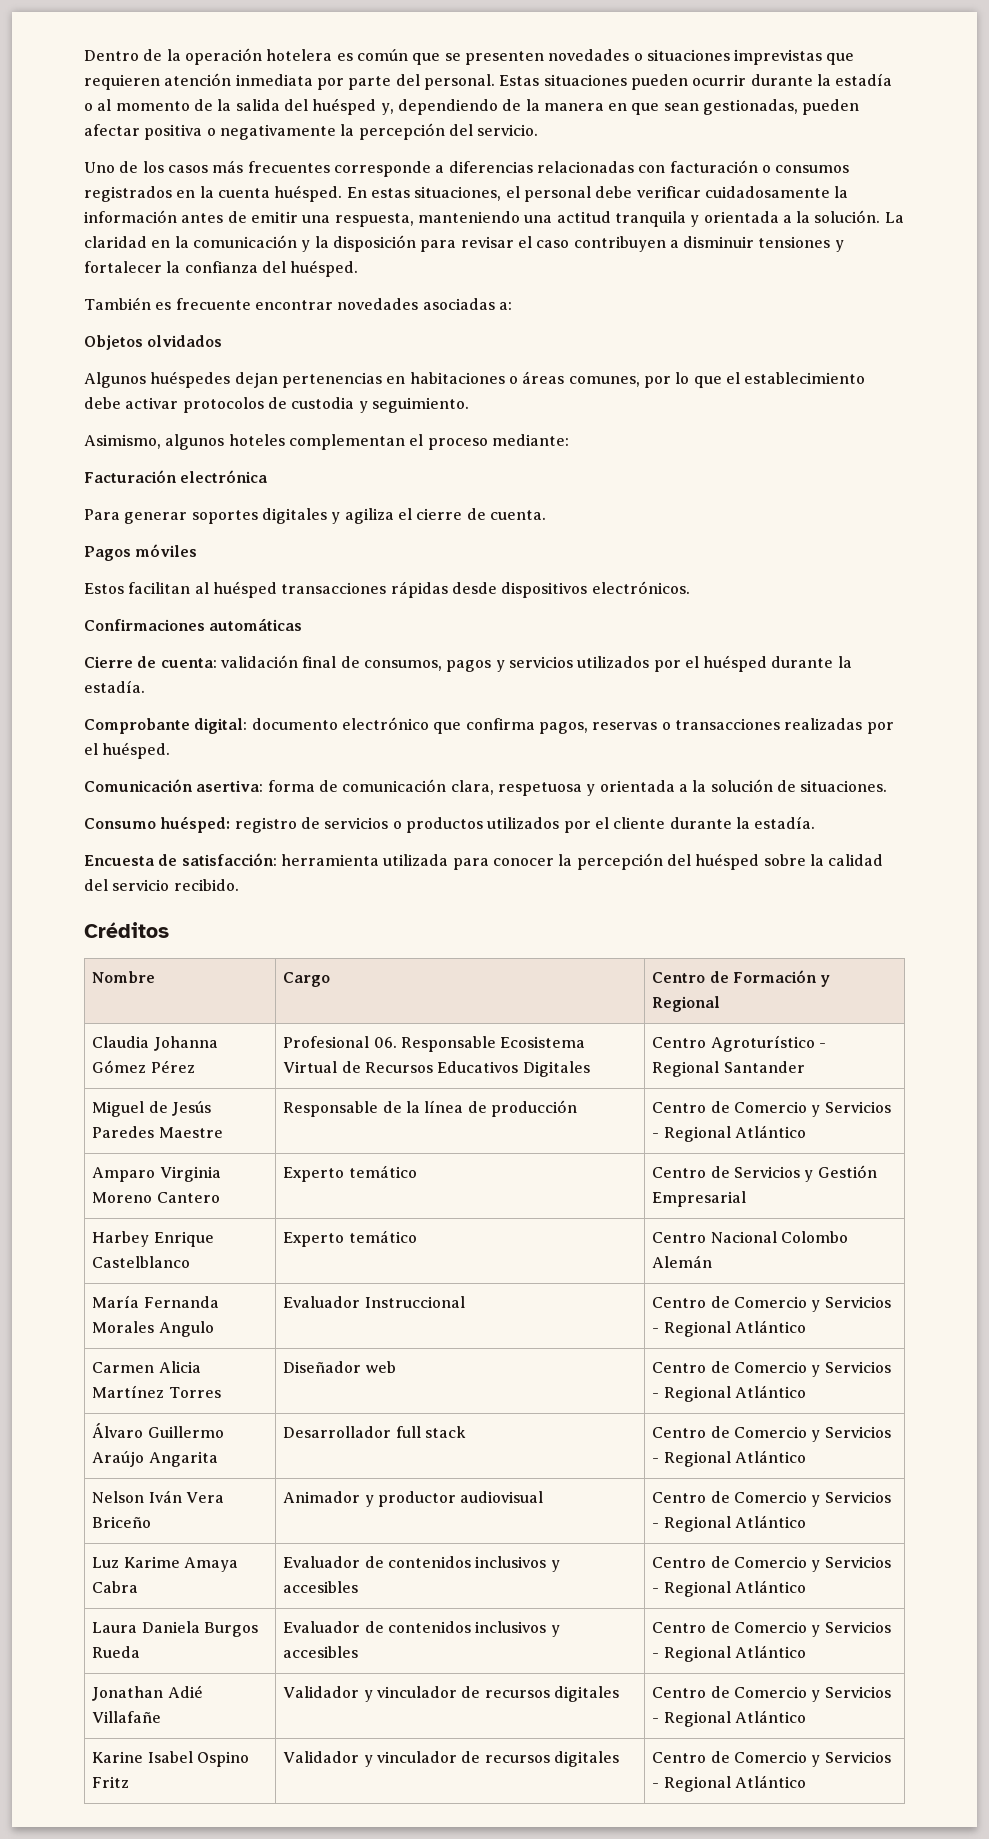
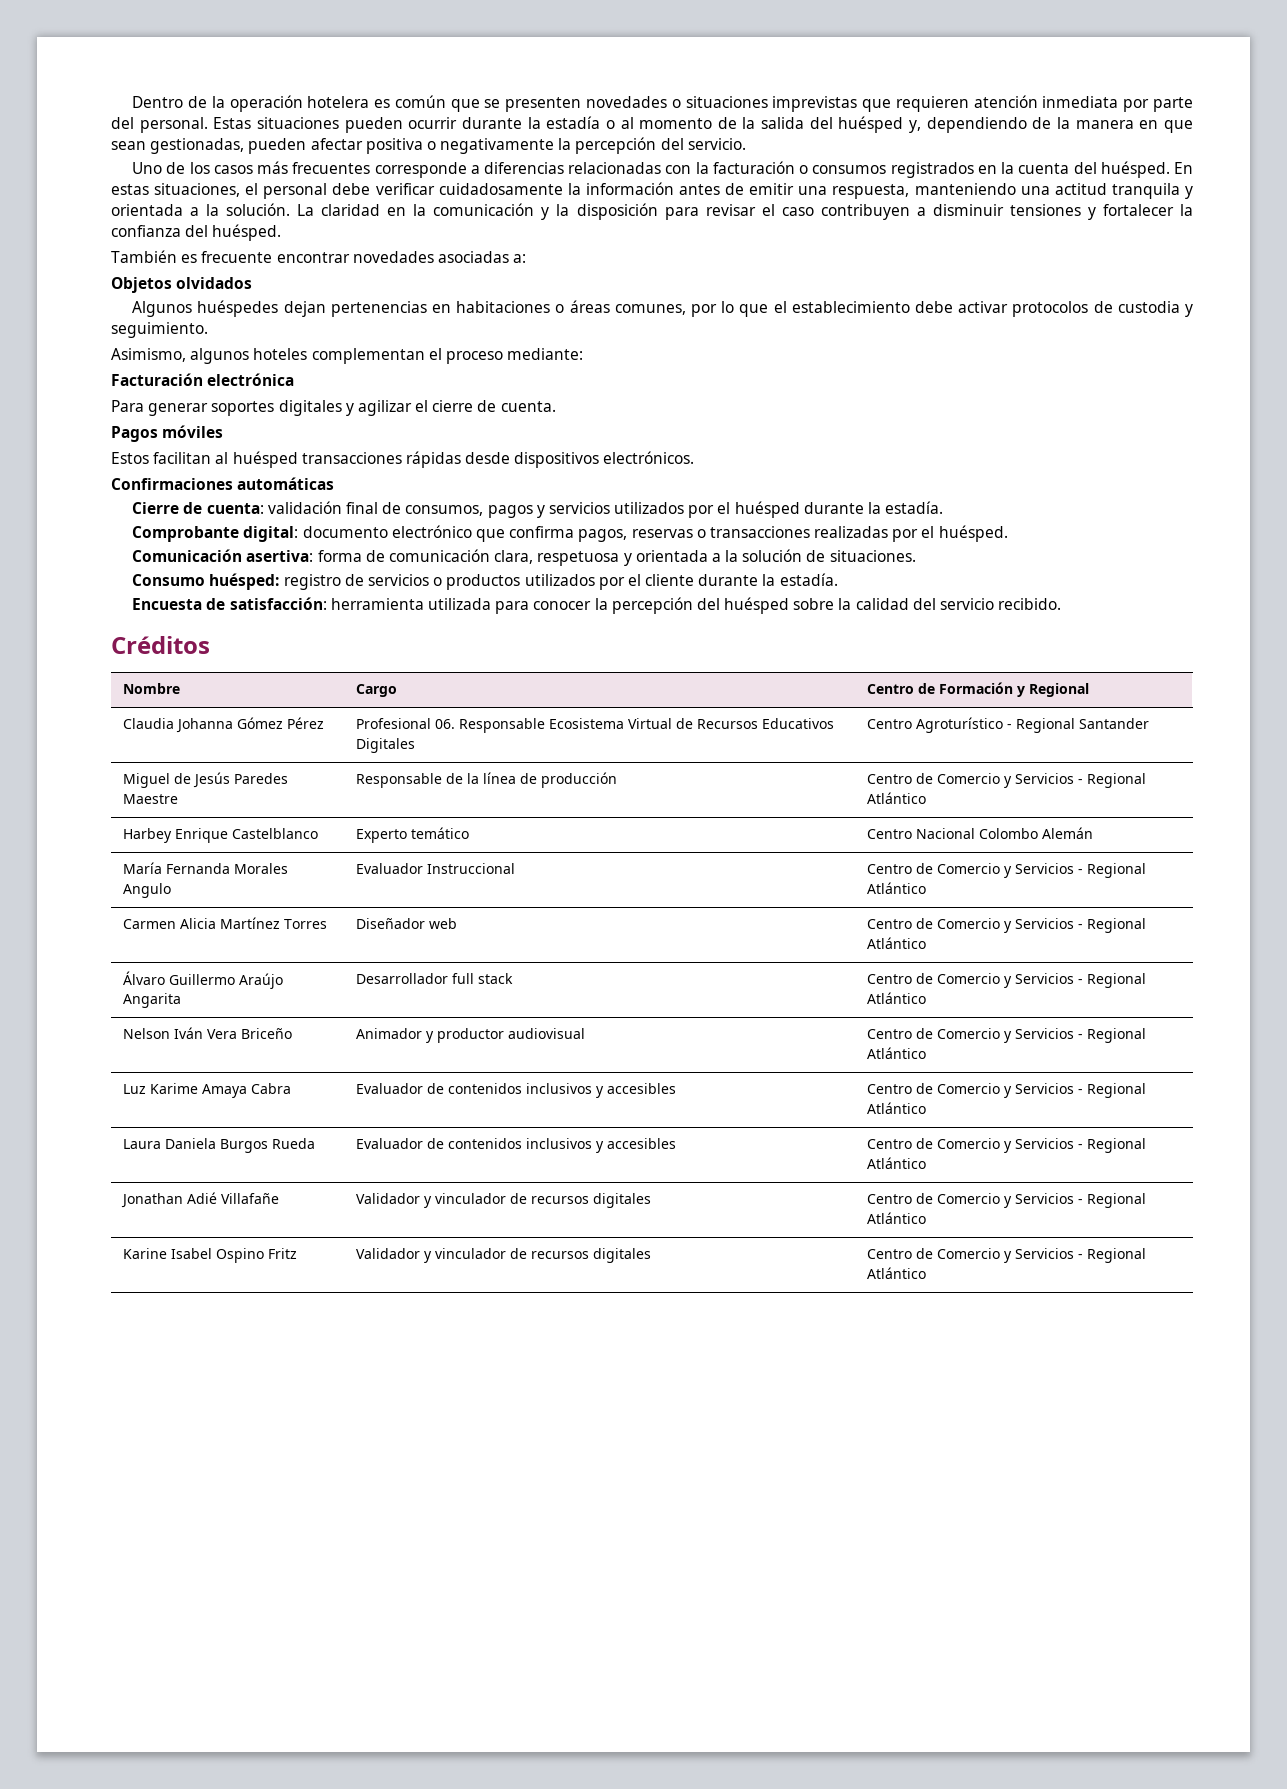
(666, 169) none -> [695,162,709,174] la
(270, 193) none -> [1073,162,1097,174] del
[344,508,394,524] agiliza -> [357,400,412,416] agilizar
[92,1166,221,1182] [92,1192,220,1203] [283,1165,417,1182] [652,1165,877,1182] [652,1191,747,1207] // Amparo Virginia Moreno Cantero | Experto temático | Centro de Servicios y Gestión Empresarial -> (927, 798) none

